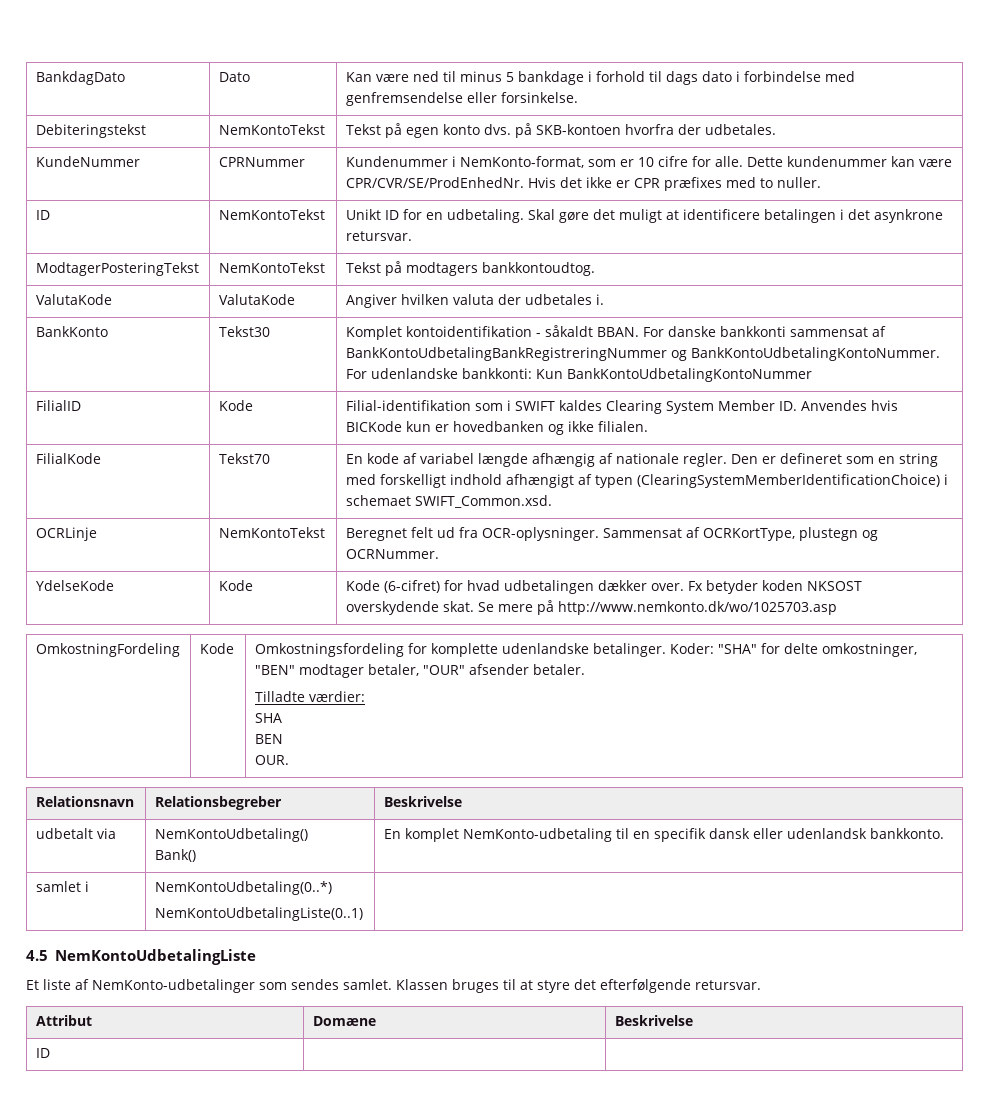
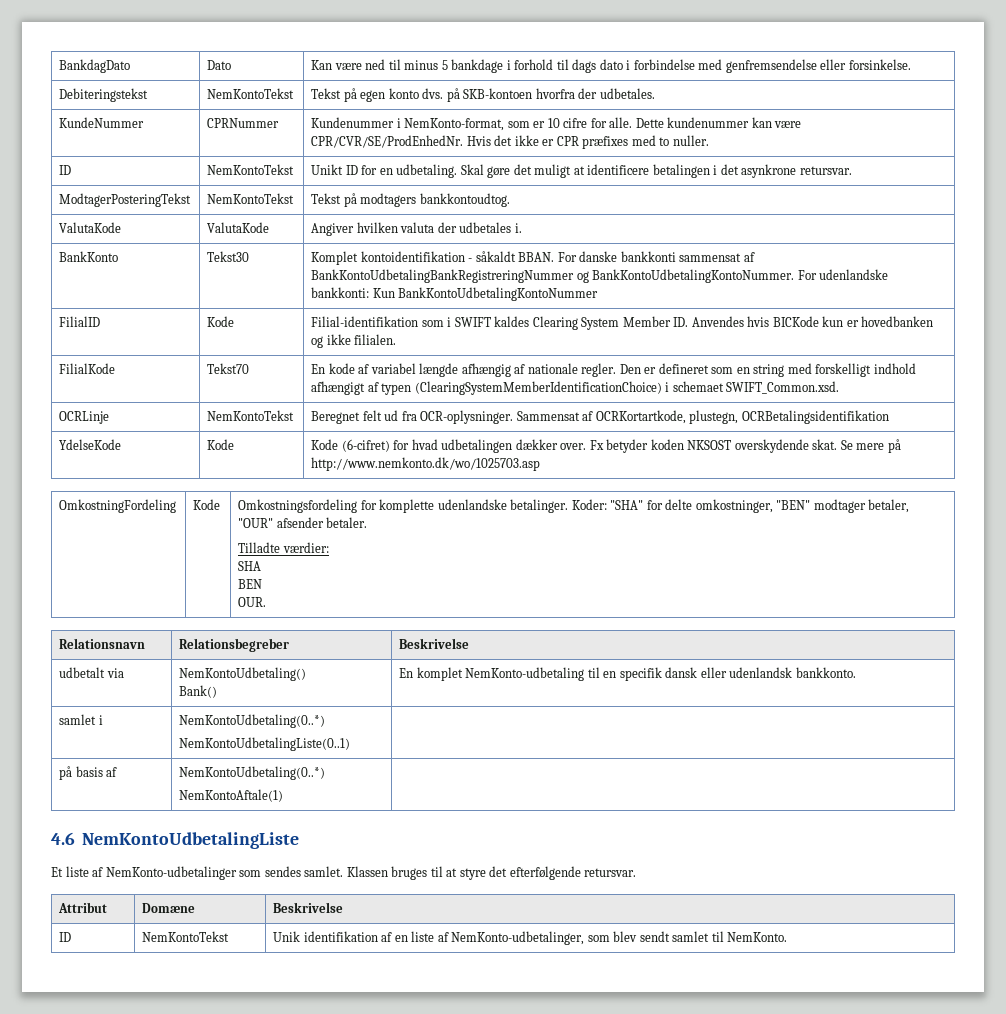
[702,527,878,541] [345,549,439,559] OCRKortType, plustegn og OCRNummer. -> [595,410,889,424] OCRKortartkode, plustegn, OCRBetalingsidentifikation
[26,950,48,961] // 4.5 -> [59,766,118,780] [179,766,326,780] [179,789,284,802] [51,832,75,845] // på basis af | NemKontoUdbetaling(0..*) // NemKontoAftale(1) | // 4.6
(50, 1053) | -> [142,931,230,942] [273,931,788,945] NemKontoTekst | Unik identifikation af en liste af NemKonto-udbetalinger, som blev sendt samlet til NemKonto.

